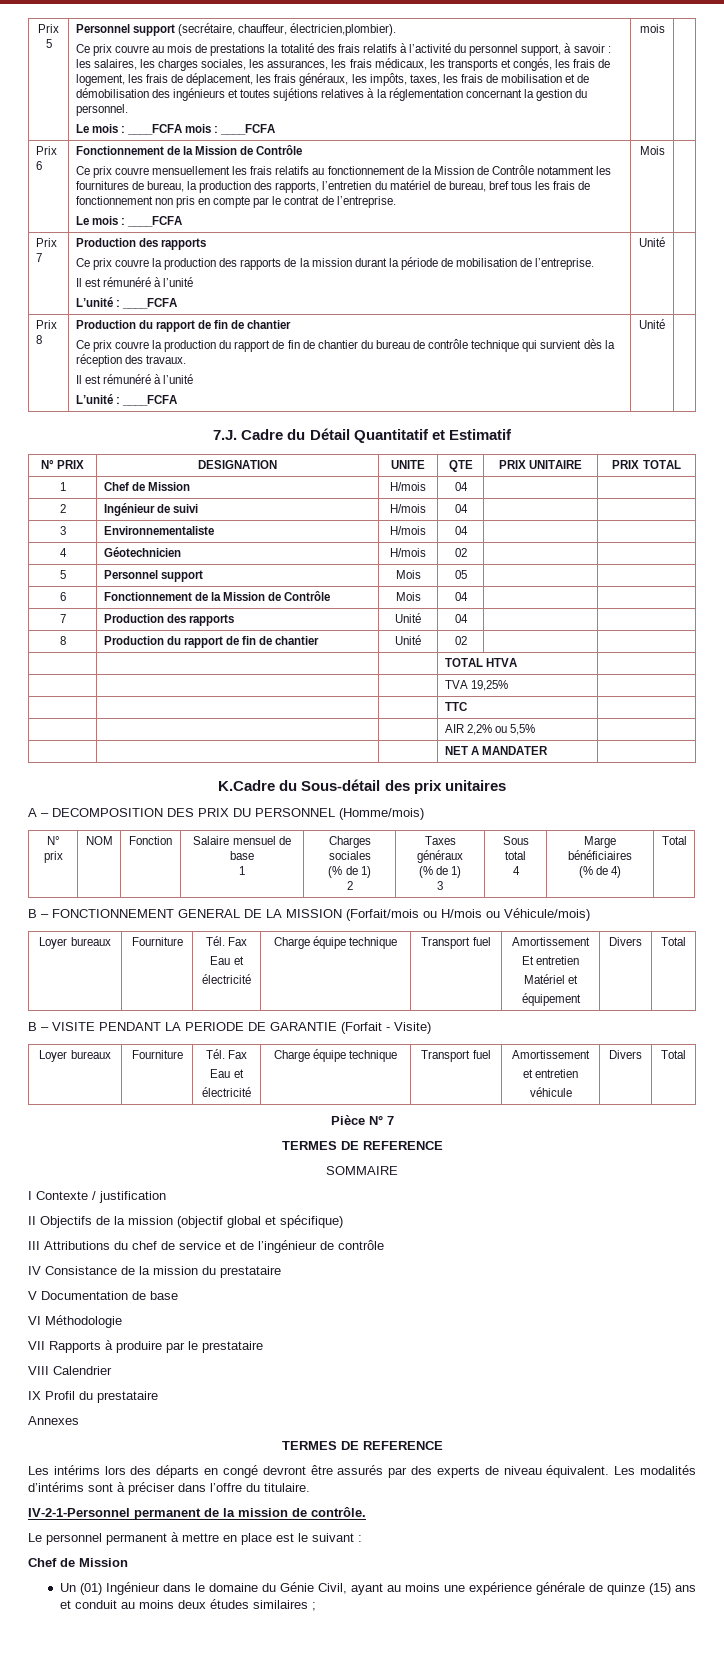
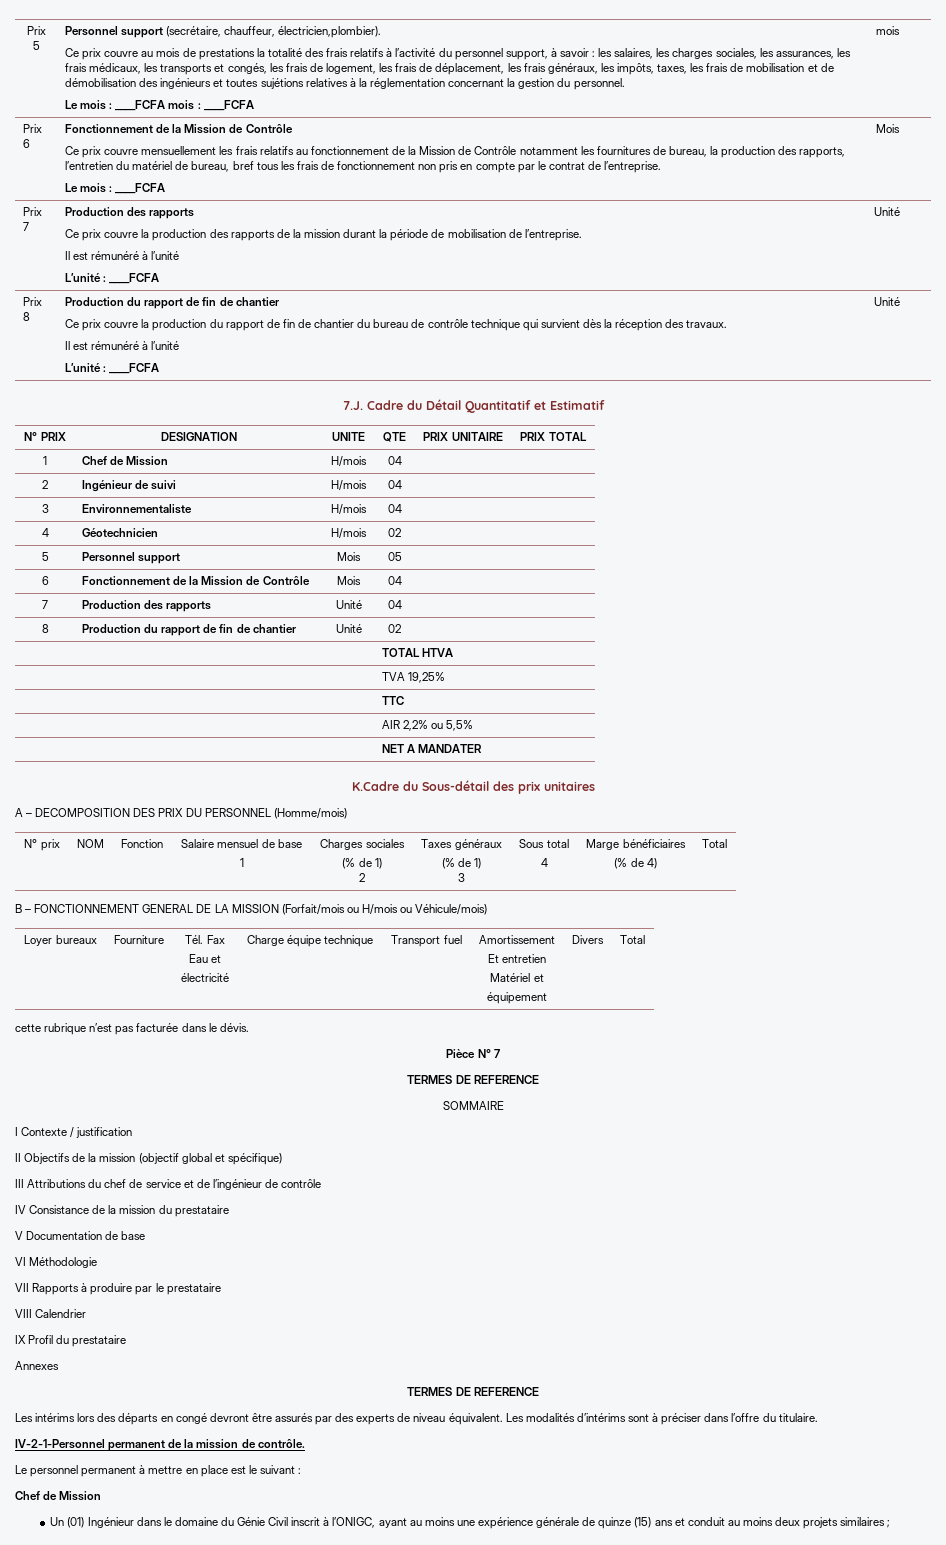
[28,1022,431,1034] [39,1050,111,1062] [131,1050,183,1059] [205,1049,248,1059] [210,1069,244,1078] [202,1087,251,1097] [273,1049,398,1062] [421,1050,491,1062] [512,1050,590,1059] [522,1069,579,1078] [529,1087,572,1097] [609,1050,642,1059] [661,1050,686,1059] B – VISITE PENDANT LA PERIODE DE GARANTIE (Forfait - Visite) // Loyer bureaux | Fourniture | Tél. Fax // Eau et // électricité | Charge équipe technique | Transport fuel | Amortissement // et entretien // véhicule | Divers | Total -> [15,1023,249,1035] cette rubrique n’est pas facturée dans le dévis.
[317,1583,347,1594] Civil, -> [268,1517,376,1528] Civil inscrit à l’ONIGC,
[209,1599,249,1609] études -> [803,1517,839,1529] projets

